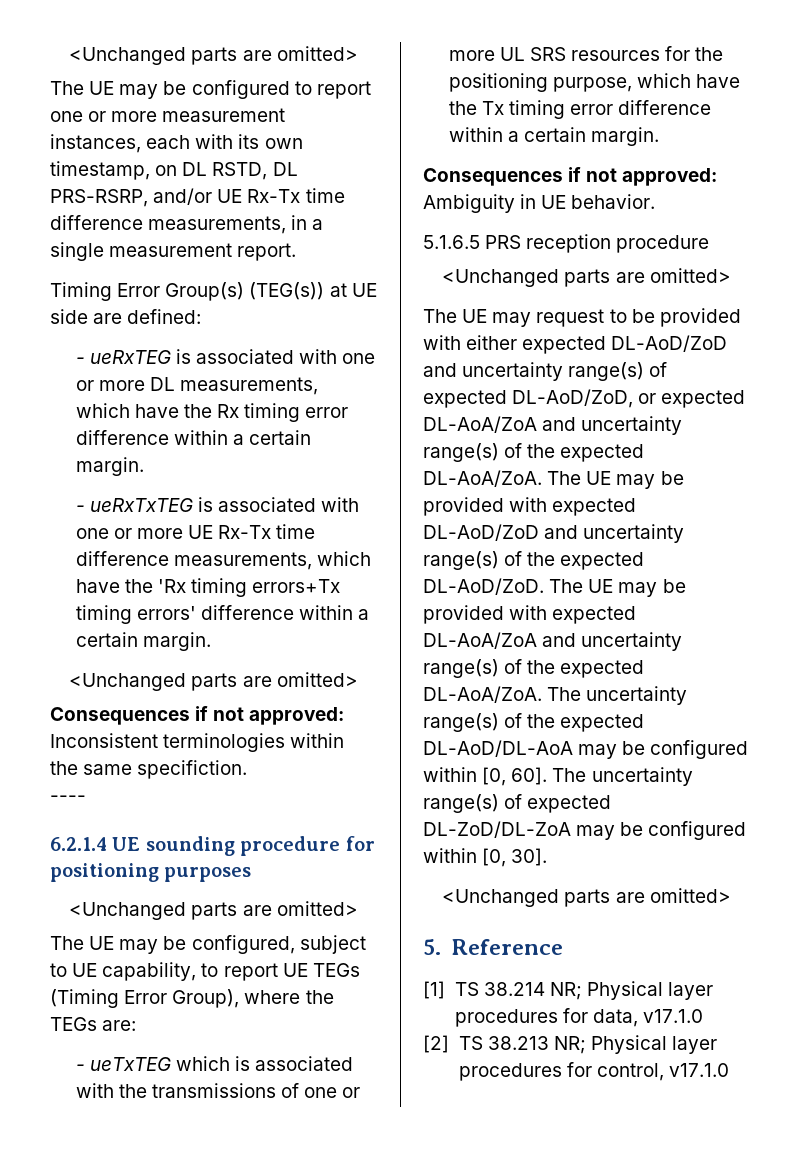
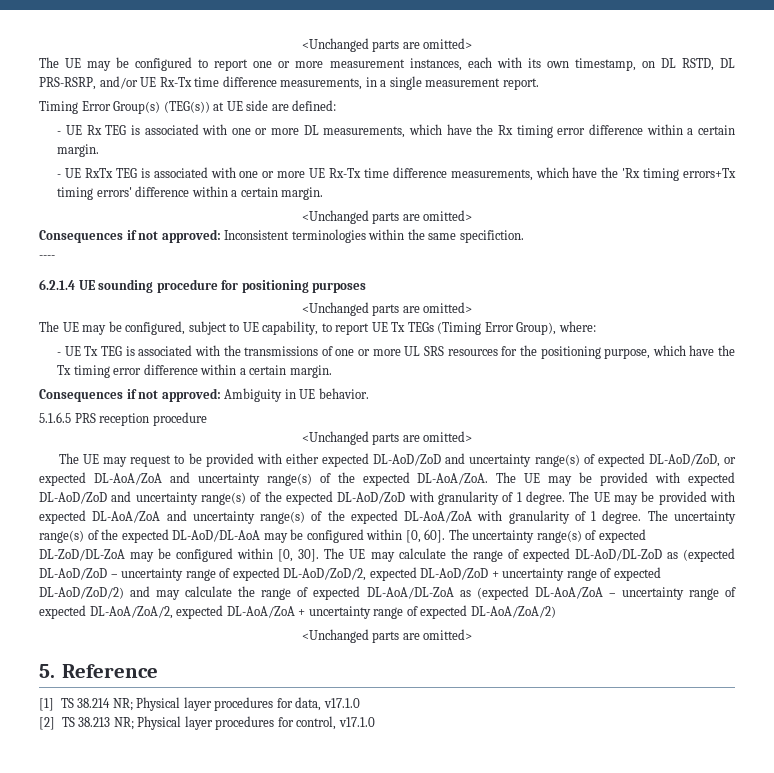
[89,350,171,364] ueRxTEG -> [65,125,127,135] UE Rx TEG
[89,498,193,512] ueRxTxTEG -> [65,168,137,178] UE RxTx TEG
(308, 970) none -> [391,322,406,332] Tx
[244,990,334,1004] [50,1017,137,1031] [75,1056,231,1071] where the TEGs are: // - ueTxTEG which -> [558,321,596,332] [57,346,123,356] where: // - UE Tx TEG
[423,578,544,595] DL-AoD/ZoD. -> [337,491,565,505] DL-AoD/ZoD with granularity of 1 degree.
[423,686,542,703] DL-AoA/ZoA. -> [404,510,642,524] DL-AoA/ZoA with granularity of 1 degree.
(548, 857) none -> [324,548,735,562] [39,567,661,581] [39,586,737,600] [39,605,556,619] The UE may calculate the range of expected DL-AoD/DL-ZoD as (expected DL-AoD/ZoD – uncertainty range of expected DL-AoD/ZoD/2, expected DL-AoD/ZoD + uncertainty range of expected DL-AoD/ZoD/2) and may calculate the range of expected DL-AoA/DL-ZoA as (expected DL-AoA/ZoA – uncertainty range of expected DL-AoA/ZoA/2, expected DL-AoA/ZoA + uncertainty range of expected DL-AoA/ZoA/2)

